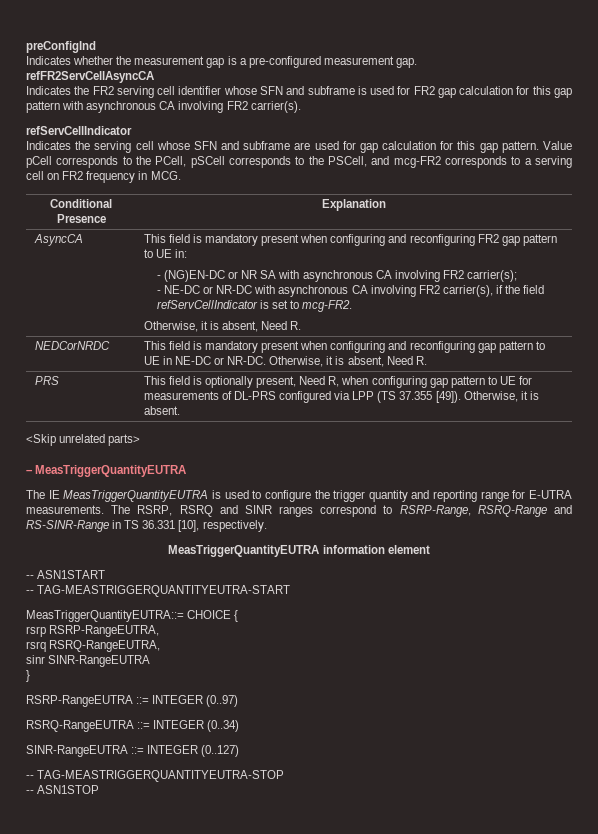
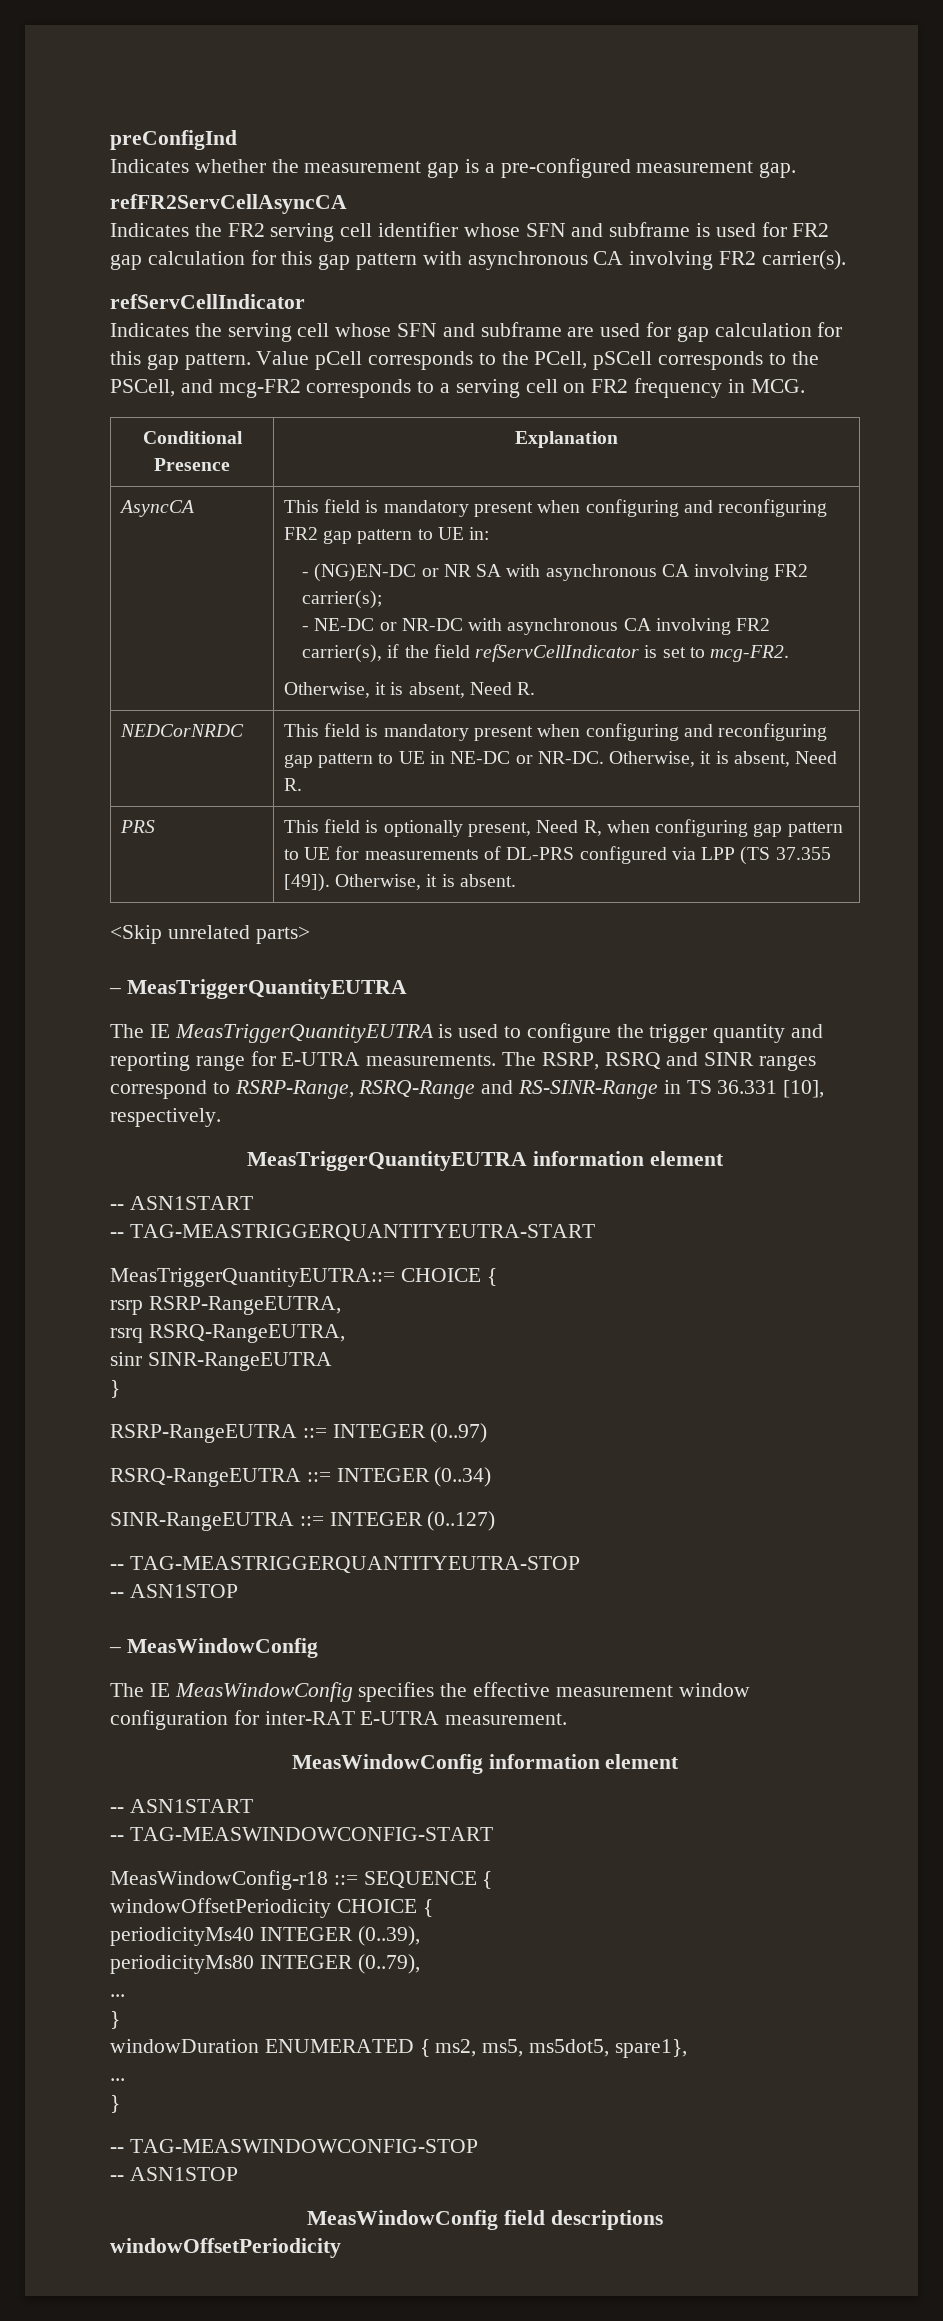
(100, 789) none -> [109,1638,318,1658] [110,1682,750,1702] [110,1710,568,1730] [291,1754,680,1774] [110,1799,253,1813] [110,1827,493,1841] [110,1870,493,1890] [110,1898,433,1918] [110,1926,420,1946] [110,1954,420,1974] [110,1994,125,1997] [110,2011,120,2029] [110,2039,687,2058] [110,2078,125,2081] [110,2095,120,2113] [110,2139,478,2153] [110,2167,238,2181] [307,2210,663,2230] [110,2238,341,2258] // – MeasWindowConfig // The IE MeasWindowConfig specifies the effective measurement window configuration for inter-RAT E-UTRA measurement. // MeasWindowConfig information element // -- ASN1START // -- TAG-MEASWINDOWCONFIG-START // MeasWindowConfig-r18 ::= SEQUENCE { // windowOffsetPeriodicity CHOICE { // periodicityMs40 INTEGER (0..39), // periodicityMs80 INTEGER (0..79), // ... // } // windowDuration ENUMERATED { ms2, ms5, ms5dot5, spare1}, // ... // } // -- TAG-MEASWINDOWCONFIG-STOP // -- ASN1STOP // MeasWindowConfig field descriptions // windowOffsetPeriodicity

